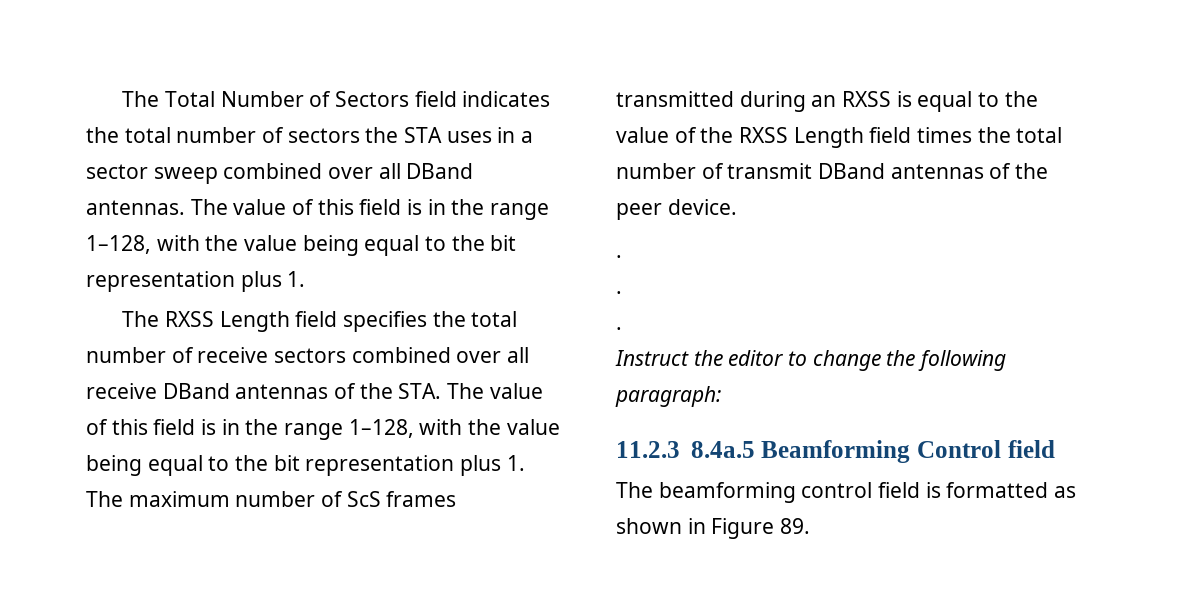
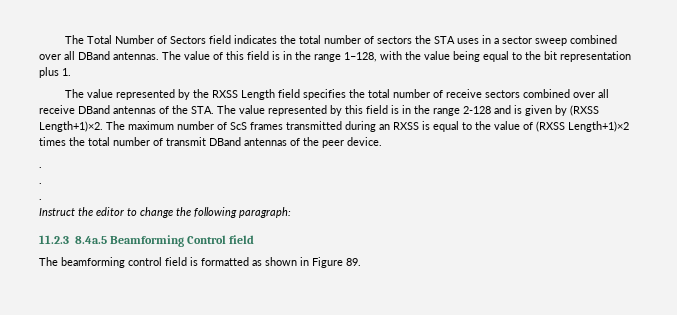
(160, 319) none -> [87,89,210,100] value represented by the
[86,419,560,440] [86,455,525,476] of this field is in the range 1–128, with the value being equal to the bit representation plus 1. -> [268,105,599,116] [39,121,103,132] represented by this field is in the range 2-128 and is given by (RXSS Length+1)×2.
[700,127,912,148] the RXSS Length field -> [536,121,629,132] (RXSS Length+1)×2

